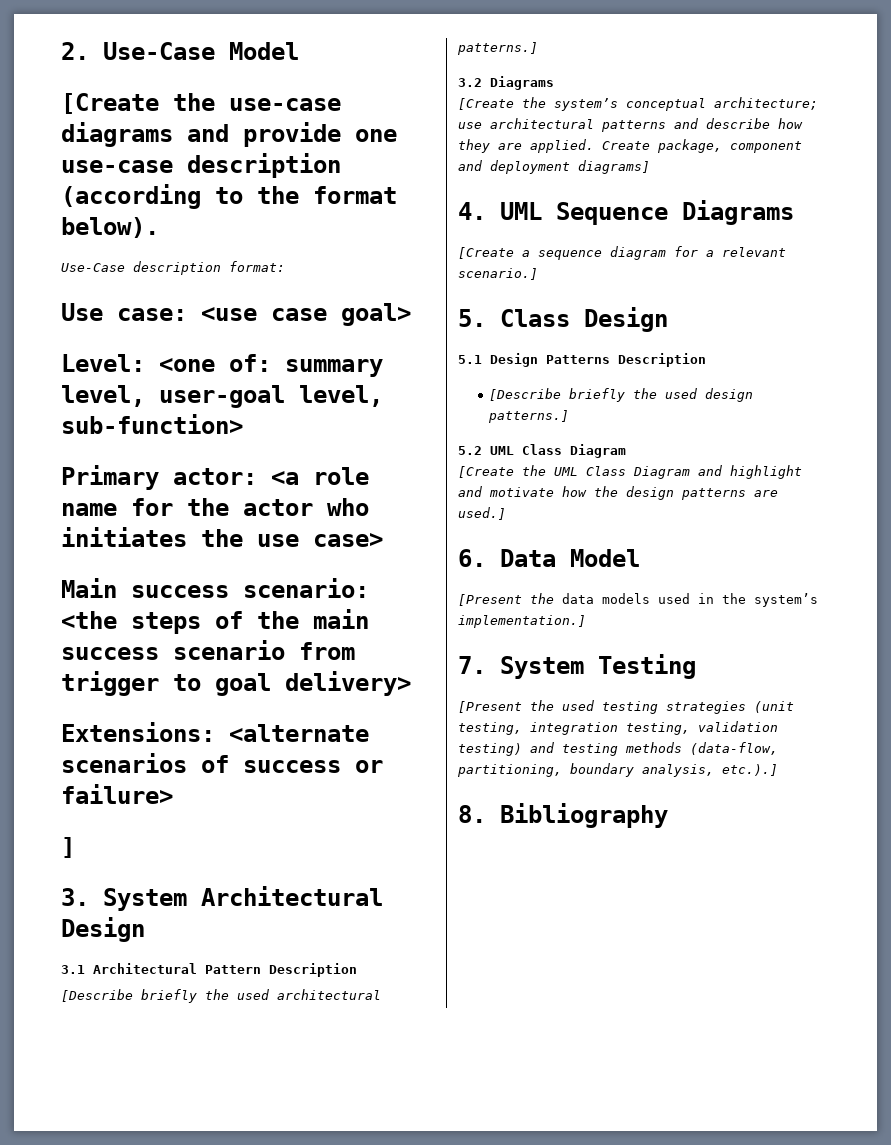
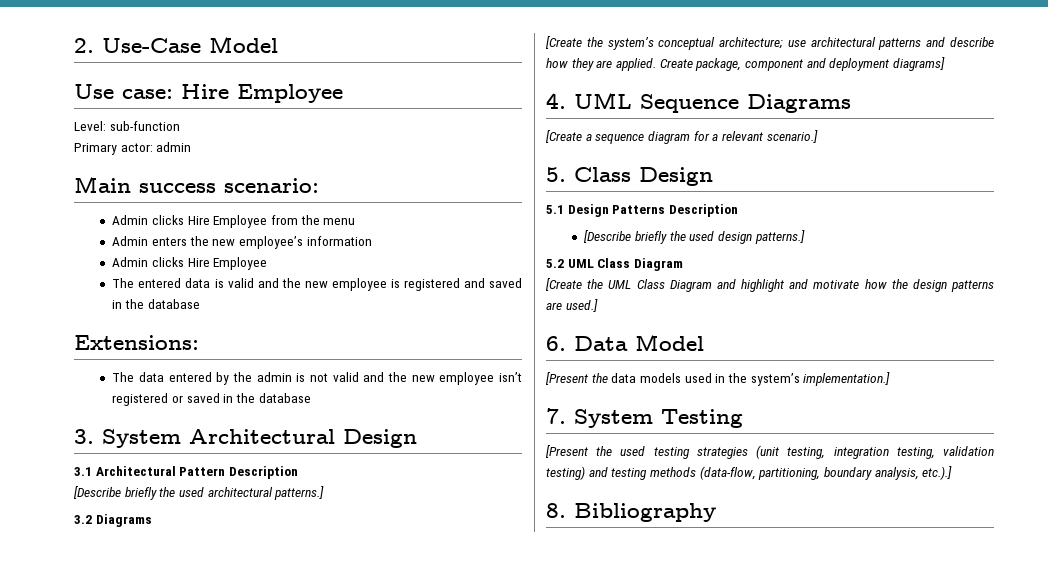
[61,93,341,114] [61,122,397,147] [61,153,341,178] [61,184,397,209] [61,217,159,238] [61,261,285,275] [61,303,411,326] [61,354,383,377] [61,385,383,408] [61,414,243,434] [61,465,369,490] [61,498,369,516] [61,527,383,547] [61,578,369,598] [61,609,369,634] [61,640,355,660] [61,671,411,696] [61,722,369,742] [61,753,383,773] [61,784,173,804] [61,837,75,858] [Create the use-case diagrams and provide one use-case description (according to the format below). // Use-Case description format: // Use case: <use case goal> // Level: <one of: summary level, user-goal level, sub-function> // Primary actor: <a role name for the actor who initiates the use case> // Main success scenario: <the steps of the main success scenario from trigger to goal delivery> // Extensions: <alternate scenarios of success or failure> // ] -> [74,84,343,103] [74,121,180,131] [74,142,192,155] [74,176,319,193] [112,215,356,228] [112,236,372,249] [112,257,268,270] [112,278,522,291] [112,299,200,309] [74,335,199,350] [112,372,523,385] [112,393,311,406] Use case: Hire Employee // Level: sub-function // Primary actor: admin // Main success scenario: // Admin clicks Hire Employee from the menu // Admin enters the new employee’s information // Admin clicks Hire Employee // The entered data is valid and the new employee is registered and saved in the database // Extensions: // The data entered by the admin is not valid and the new employee isn’t registered or saved in the database

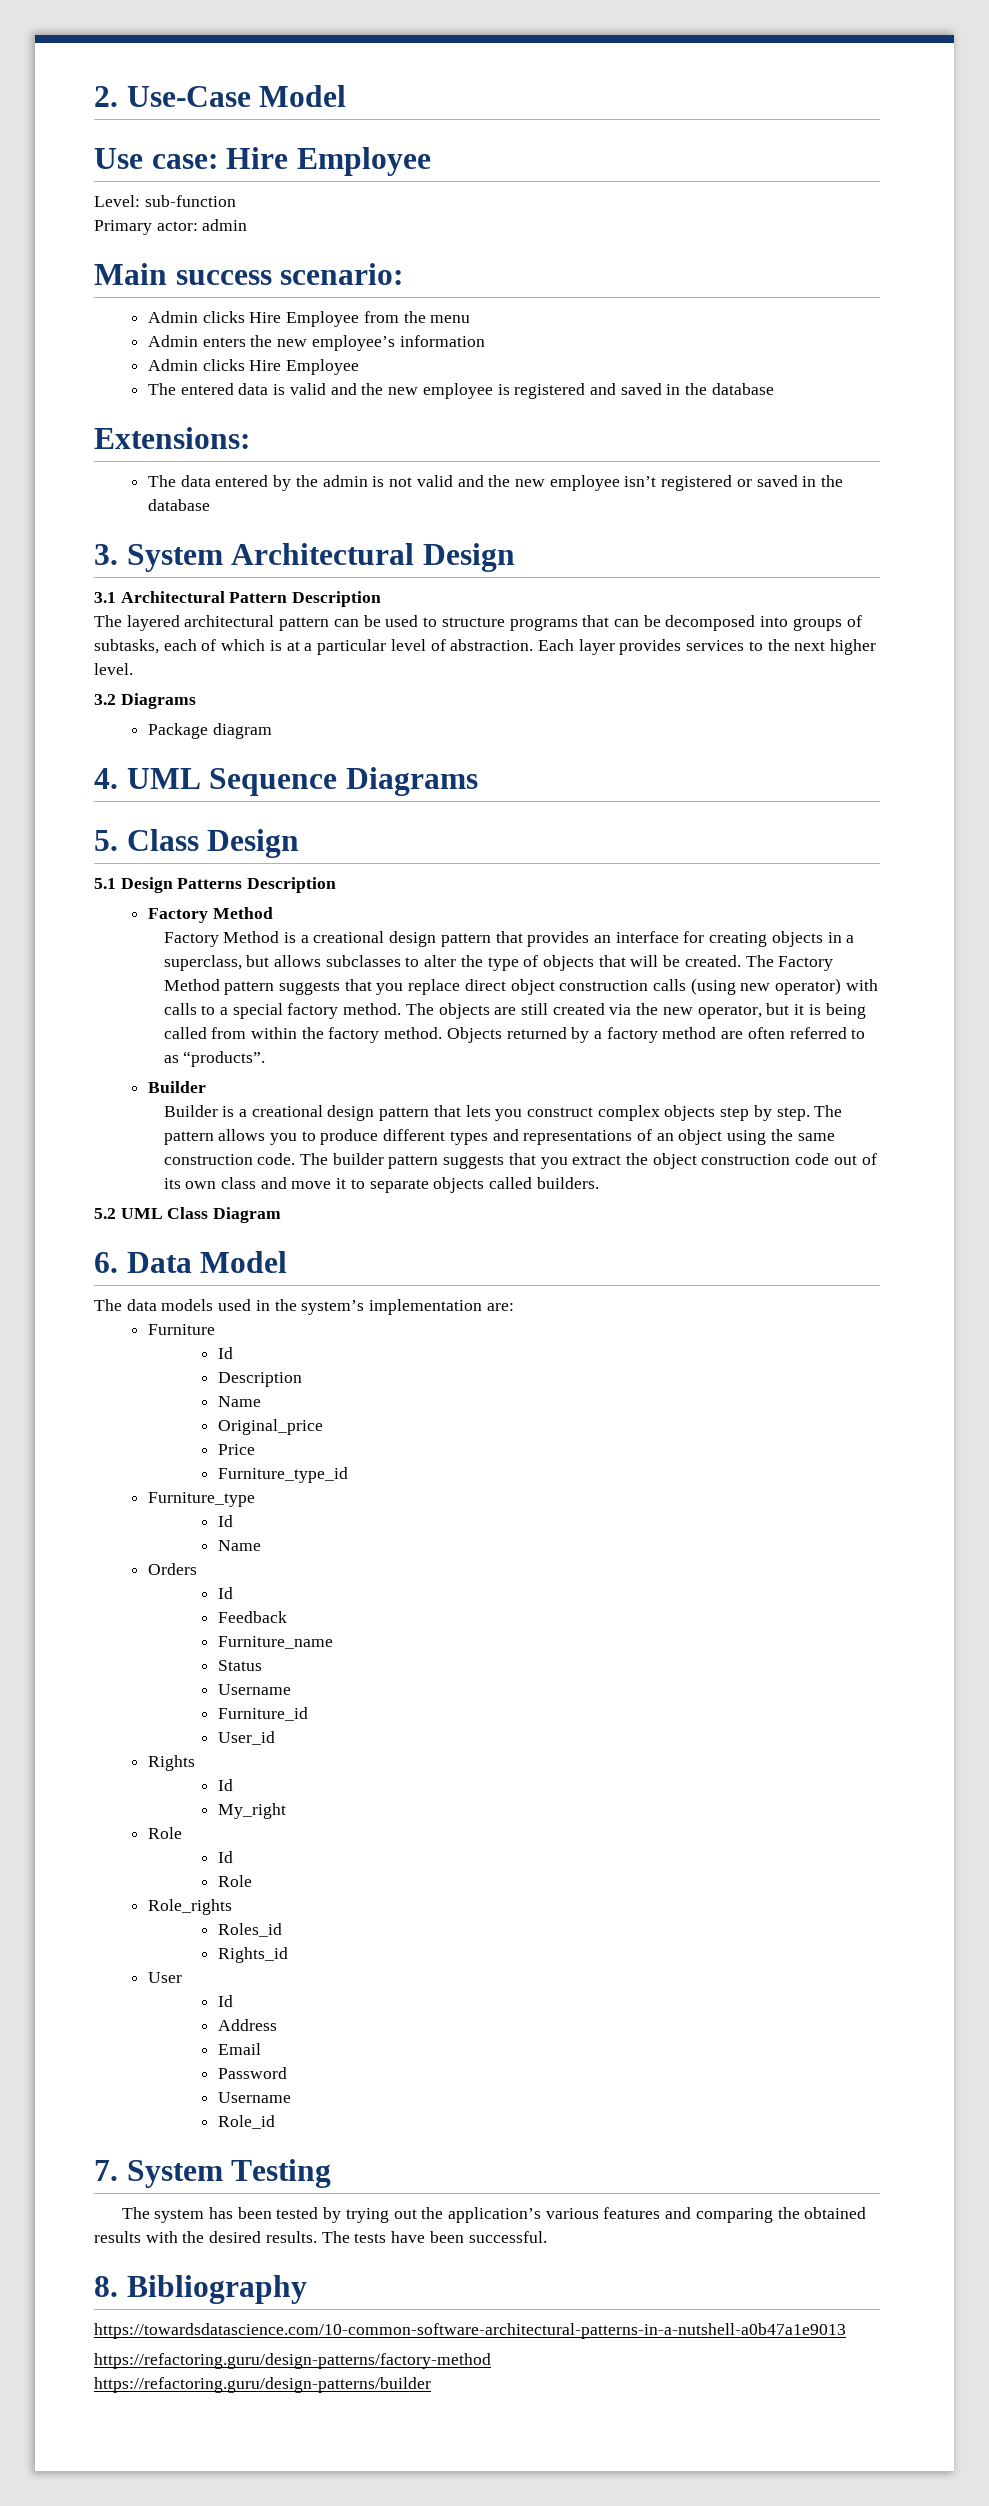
[73,486,325,500] [74,514,152,527] [545,36,994,50] [546,57,945,71] [546,92,851,113] [545,130,818,144] [Describe briefly the used architectural patterns.] // 3.2 Diagrams // [Create the system’s conceptual architecture; use architectural patterns and describe how they are applied. Create package, component and deployment diagrams] // 4. UML Sequence Diagrams // [Create a sequence diagram for a relevant scenario.] -> [94,615,862,631] [94,639,877,655] [94,663,133,675] [94,693,196,709] [148,723,272,739] [94,767,478,796] The layered architectural pattern can be used to structure programs that can be decomposed into groups of subtasks, each of which is at a particular level of abstraction. Each layer provides services to the next higher level. // 3.2 Diagrams // Package diagram // 4. UML Sequence Diagrams
[583,230,805,244] [546,258,683,271] [545,278,994,292] [546,299,598,312] [Describe briefly the used design patterns.] // 5.2 UML Class Diagram // [Create the UML Class Diagram and highlight and motivate how the design patterns are used.] -> [148,907,273,923] [163,931,855,947] [163,955,834,971] [163,978,878,995] [163,1003,866,1019] [163,1027,866,1043] [163,1051,266,1067] [148,1081,207,1093] [163,1105,843,1121] [163,1129,835,1145] [163,1153,877,1169] [163,1177,599,1193] [94,1207,282,1223] Factory Method // Factory Method is a creational design pattern that provides an interface for creating objects in a superclass, but allows subclasses to alter the type of objects that will be created. The Factory Method pattern suggests that you replace direct object construction calls (using new operator) with calls to a special factory method. The objects are still created via the new operator, but it is being called from within the factory method. Objects returned by a factory method are often referred to as “products”. // Builder // Builder is a creational design pattern that lets you construct complex objects step by step. The pattern allows you to produce different types and representations of an object using the same construction code. The builder pattern suggests that you extract the object construction code out of its own class and move it to separate objects called builders. // 5.2 UML Class Diagram
[545,372,608,385] [Present the -> [94,1299,122,1311] The
[803,372,891,386] [546,408,743,428] [545,445,994,459] [546,466,953,480] implementation.] // 7. System Testing // [Present the used testing strategies (unit testing, integration testing, validation testing) and testing methods (data-flow, partitioning, boundary analysis, etc.).] -> [369,1299,514,1315] [148,1324,216,1335] [217,1347,233,1359] [217,1372,302,1387] [217,1396,261,1407] [217,1419,323,1435] [217,1444,255,1455] [217,1467,348,1483] [148,1492,256,1507] [217,1515,233,1527] [217,1540,261,1551] [148,1563,198,1575] [217,1587,233,1599] [217,1611,287,1623] [217,1636,333,1649] [217,1660,262,1671] [217,1684,291,1695] [217,1707,308,1721] [217,1731,275,1745] [148,1755,196,1771] [217,1779,233,1791] [217,1803,286,1819] [148,1827,183,1839] [217,1851,233,1863] [217,1875,252,1887] [148,1899,233,1915] [217,1923,282,1937] [217,1947,288,1963] [148,1972,183,1983] [217,1995,233,2007] [217,2019,277,2031] [217,2043,261,2055] [217,2067,287,2079] [217,2092,291,2103] [217,2115,275,2129] [94,2159,332,2188] [121,2207,867,2223] [94,2231,547,2243] implementation are: // Furniture // Id // Description // Name // Original_price // Price // Furniture_type_id // Furniture_type // Id // Name // Orders // Id // Feedback // Furniture_name // Status // Username // Furniture_id // User_id // Rights // Id // My_right // Role // Id // Role // Role_rights // Roles_id // Rights_id // User // Id // Address // Email // Password // Username // Role_id // 7. System Testing // The system has been tested by trying out the application’s various features and comparing the obtained results with the desired results. The tests have been successful.
(716, 512) none -> [94,2323,846,2339] [94,2353,491,2369] [94,2377,431,2393] // https://towardsdatascience.com/10-common-software-architectural-patterns-in-a-nutshell-a0b47a1e9013 // https://refactoring.guru/design-patterns/factory-method // https://refactoring.guru/design-patterns/builder

